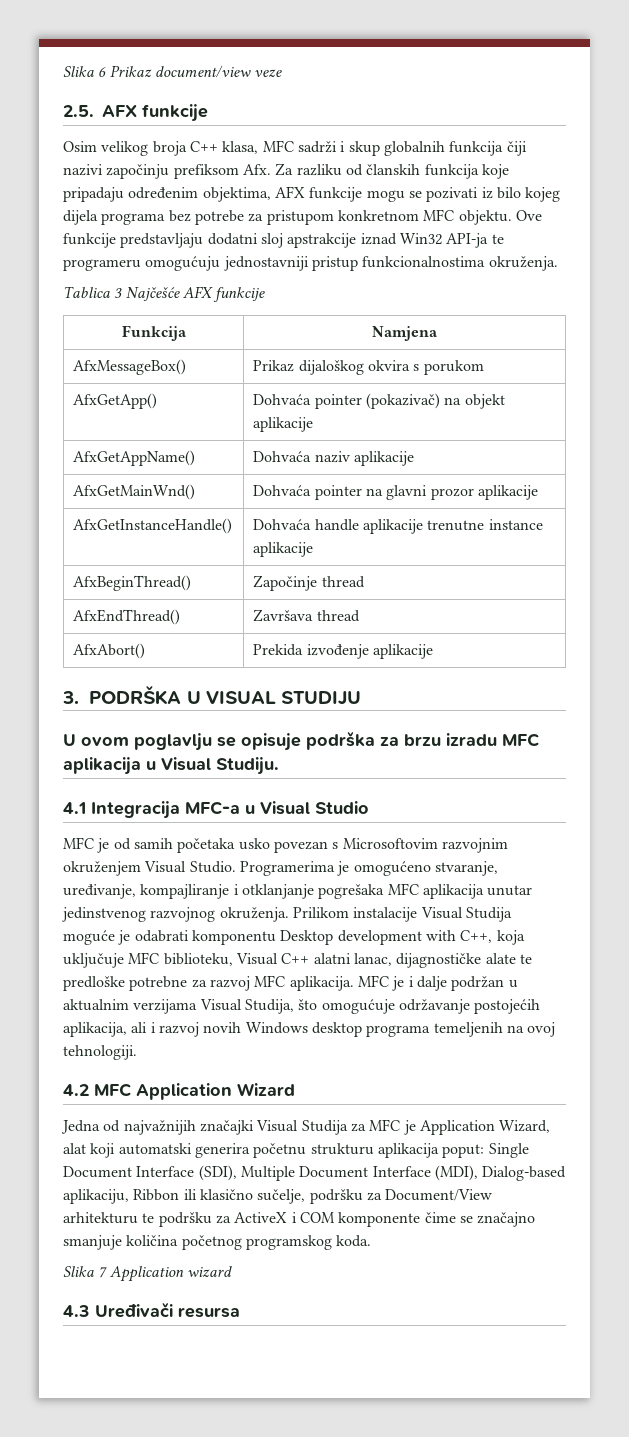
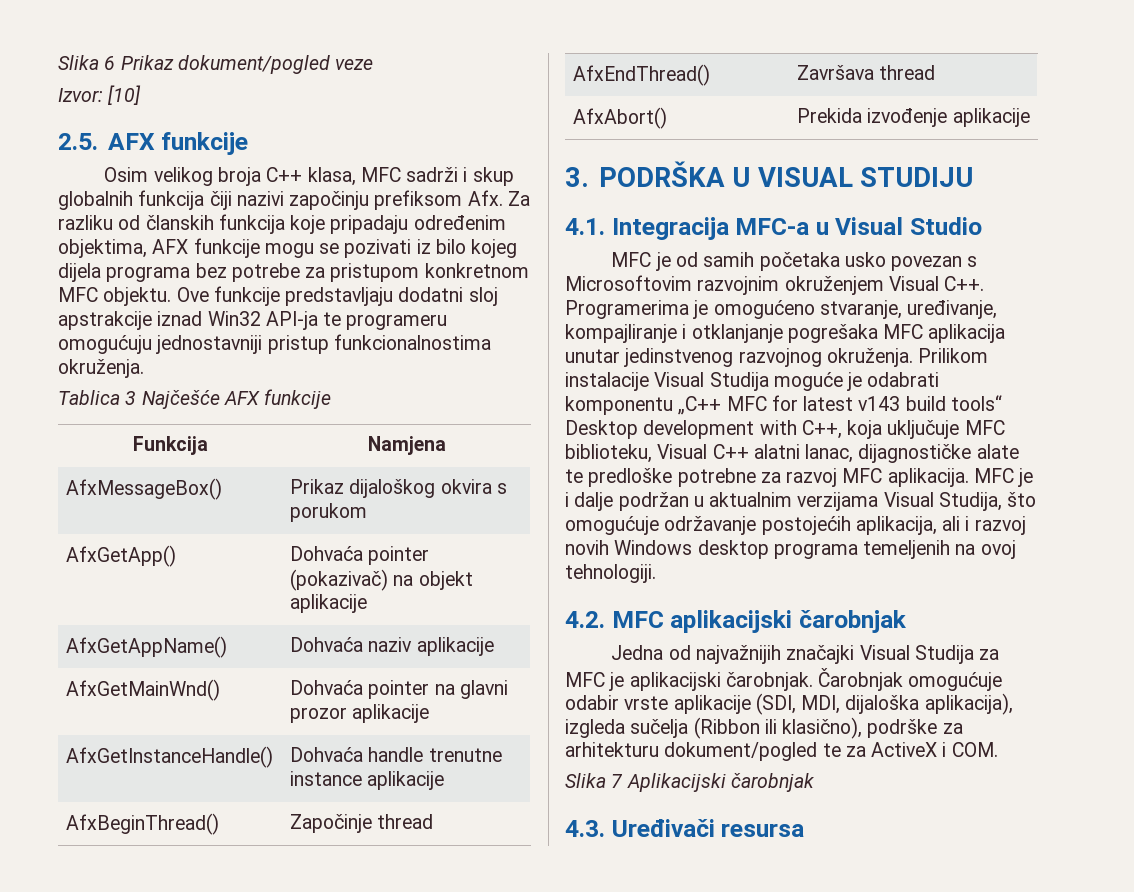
[154,65,251,78] document/view -> [177,55,330,74] dokument/pogled
(283, 73) none -> [58,85,142,105] // Izvor: [10]
[362,519,423,534] aplikacije -> (424, 754) none
[63,731,540,751] [63,757,279,775] [63,802,86,814] U ovom poglavlju se opisuje podrška za brzu izradu MFC aplikacija u Visual Studiju. // 4.1 -> [565,218,605,235] 4.1.
[189,861,236,873] Studio. -> [944,276,985,291] C++.
(276, 937) none -> [678,395,1002,415] „C++ MFC for latest v143 build tools“
[63,1083,295,1100] 4.2 MFC Application Wizard -> [565,610,906,633] 4.2. MFC aplikacijski čarobnjak
[419,1120,551,1135] [63,1143,529,1158] [63,1165,567,1181] [63,1189,493,1204] [63,1212,536,1227] [63,1235,372,1250] Application Wizard, alat koji automatski generira početnu strukturu aplikacija poput: Single Document Interface (SDI), Multiple Document Interface (MDI), Dialog-based aplikaciju, Ribbon ili klasično sučelje, podršku za Document/View arhitekturu te podršku za ActiveX i COM komponente čime se značajno smanjuje količina početnog programskog koda. -> [629,668,1003,691] [565,693,1013,715] [565,717,963,739] [565,742,998,761] aplikacijski čarobnjak. Čarobnjak omogućuje odabir vrste aplikacije (SDI, MDI, dijaloška aplikacija), izgleda sučelja (Ribbon ili klasično), podrške za arhitekturu dokument/pogled te za ActiveX i COM.
[109,1266,232,1282] [63,1305,90,1317] Application wizard // 4.3 -> [626,772,814,792] [565,820,605,837] Aplikacijski čarobnjak // 4.3.

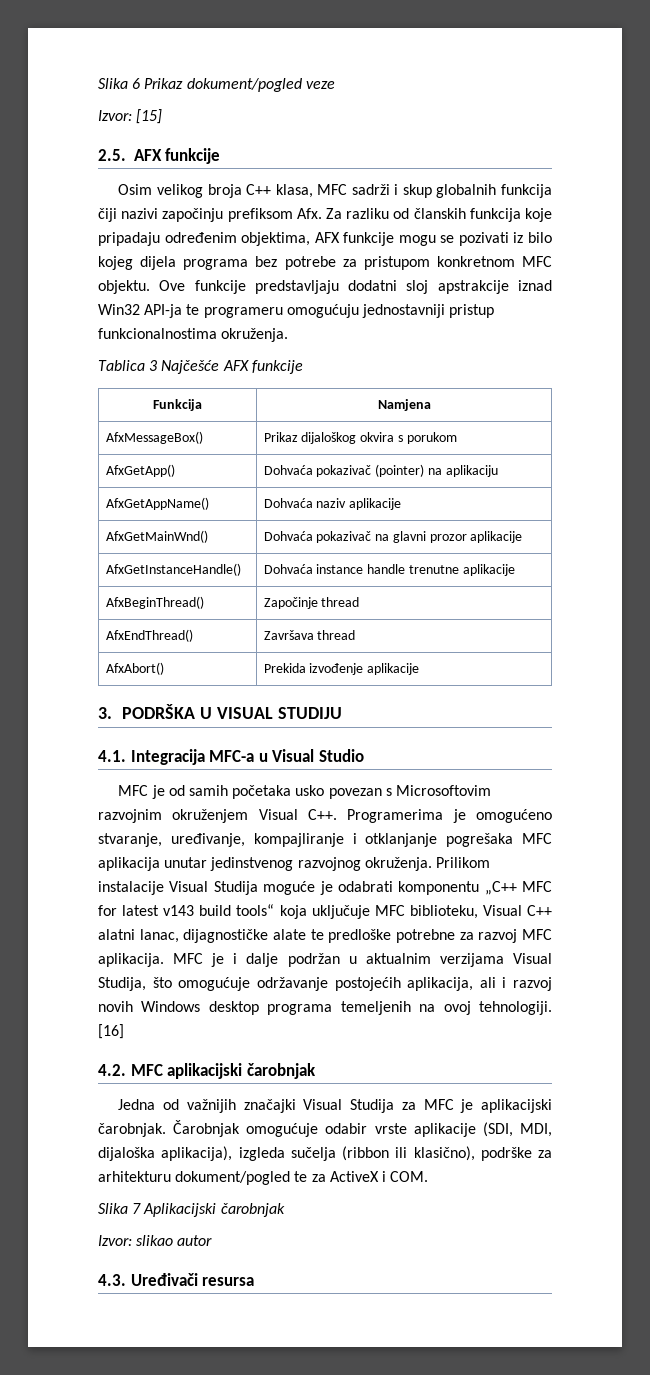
[107,85,142,105] [10] -> [136,109,163,124] [15]
[368,546,430,565] [290,569,473,591] [290,594,368,613] pointer (pokazivač) na objekt aplikacije -> [316,464,498,477] pokazivač (pointer) na aplikaciju
[368,680,430,699] pointer -> [316,531,372,543] pokazivač
(364, 754) none -> [316,564,364,574] instance
[290,771,363,786] instance -> (459, 569) none
[565,420,842,439] Desktop development with C++, -> (275, 910) none
(656, 573) none -> [98,1024,124,1039] [16]
[696,645,782,664] najvažnijih -> [186,1099,236,1113] važnijih
[693,717,760,739] (Ribbon -> [342,1146,389,1161] (ribbon
(814, 782) none -> [98,1235,213,1246] // Izvor: slikao autor

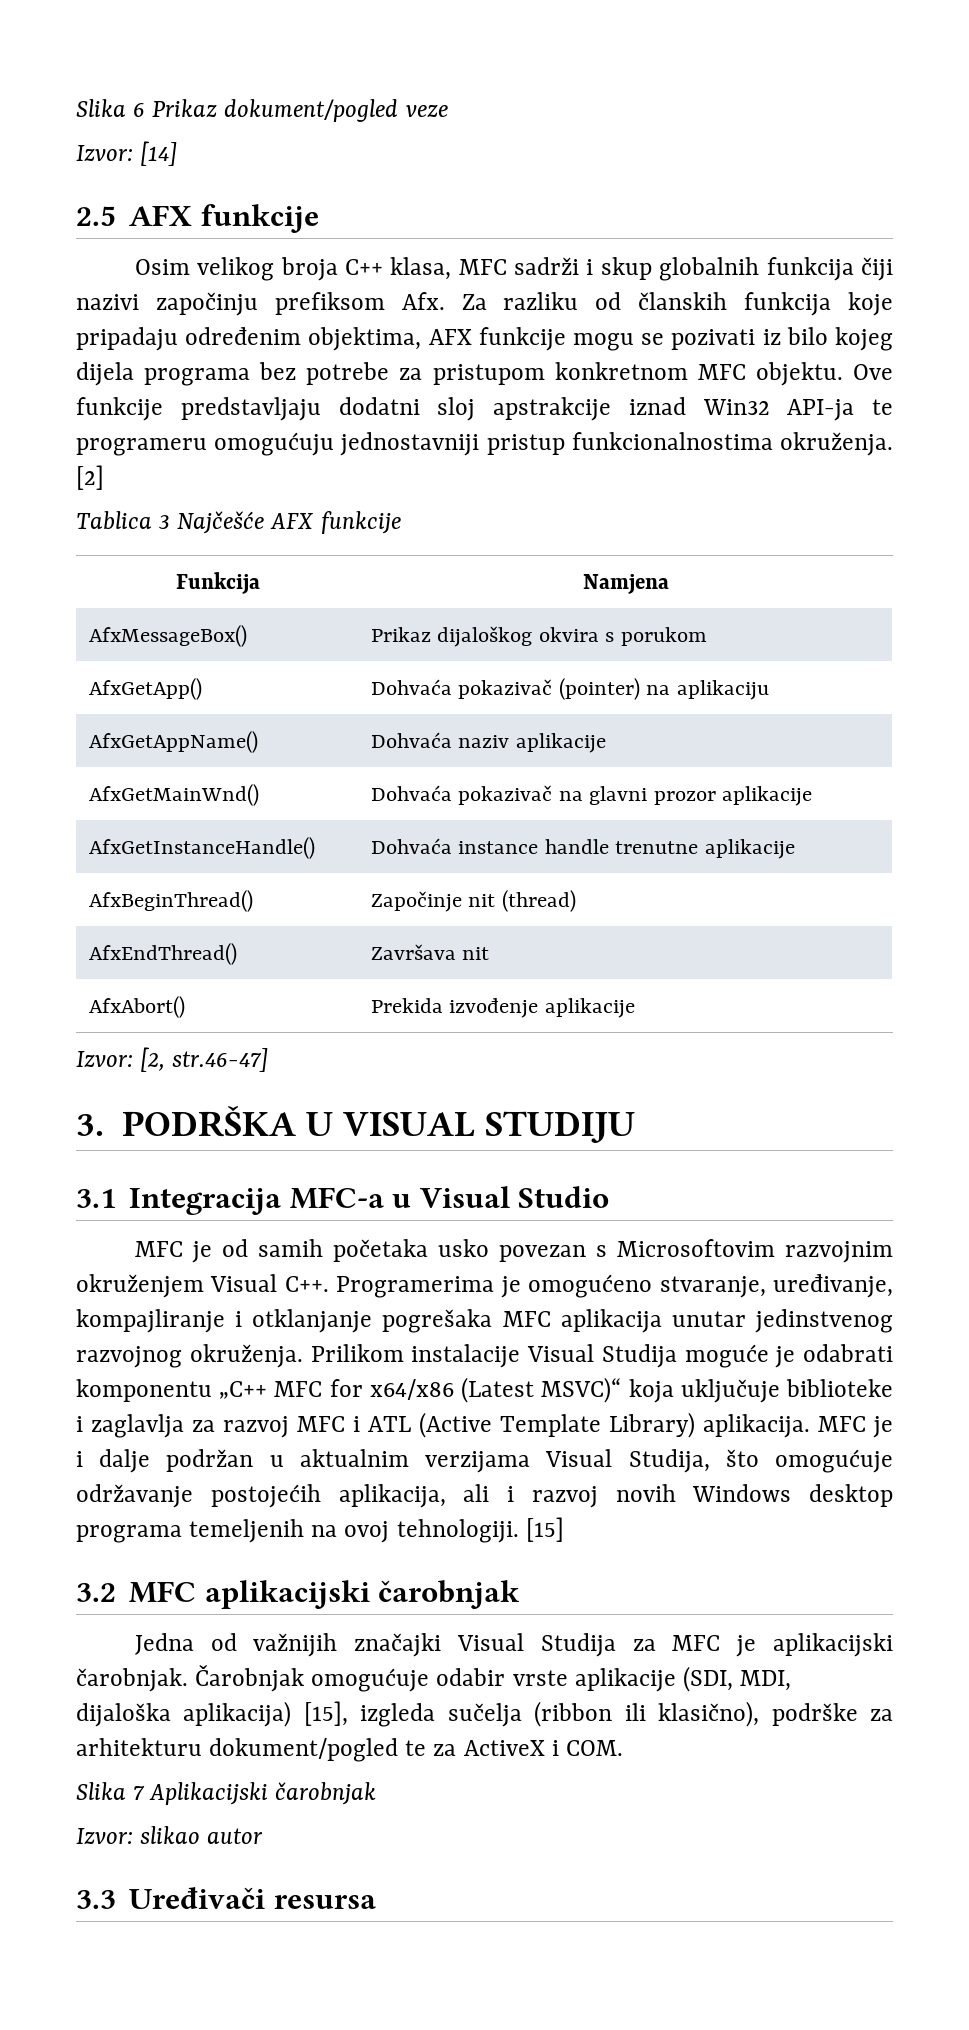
[136,109,163,124] [98,149,126,161] [15] // 2.5. -> [140,141,178,166] [76,206,116,226] [14] // 2.5
(289, 335) none -> [76,465,104,490] [2]
[321,597,360,607] thread -> [468,890,576,912] nit (thread)
[317,630,356,640] thread -> [462,947,490,960] nit
(420, 669) none -> [76,1047,269,1072] // Izvor: [2, str.46-47]
[98,750,126,762] 4.1. -> [76,1189,116,1208] 3.1
[122,904,552,919] [98,929,552,943] latest v143 build tools“ koja uključuje MFC biblioteku, Visual C++ alatni lanac, dijagnostičke alate te predloške potrebne za razvoj MFC -> [369,1377,893,1403] [76,1412,695,1438] x64/x86 (Latest MSVC)“ koja uključuje biblioteke i zaglavlja za razvoj MFC i ATL (Active Template Library)
[98,1024,124,1039] [98,1064,126,1076] [16] // 4.2. -> [525,1517,564,1542] [76,1583,116,1602] [15] // 3.2
[161,1146,233,1161] aplikacija), -> [183,1701,348,1727] aplikacija) [15],
[98,1274,126,1286] 4.3. -> [76,1890,116,1909] 3.3

